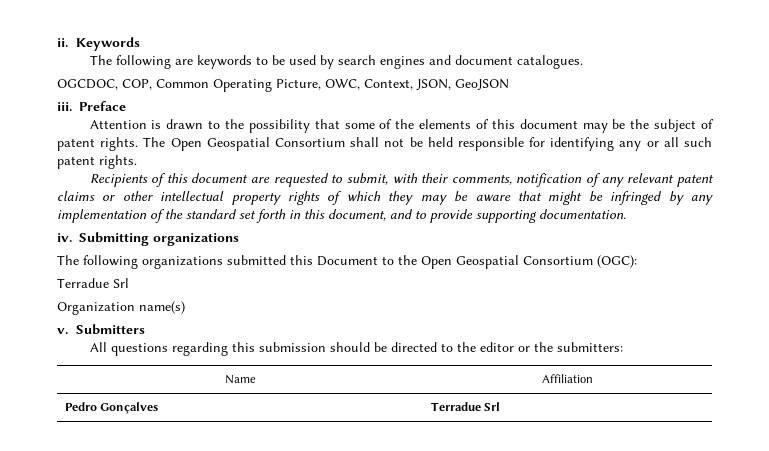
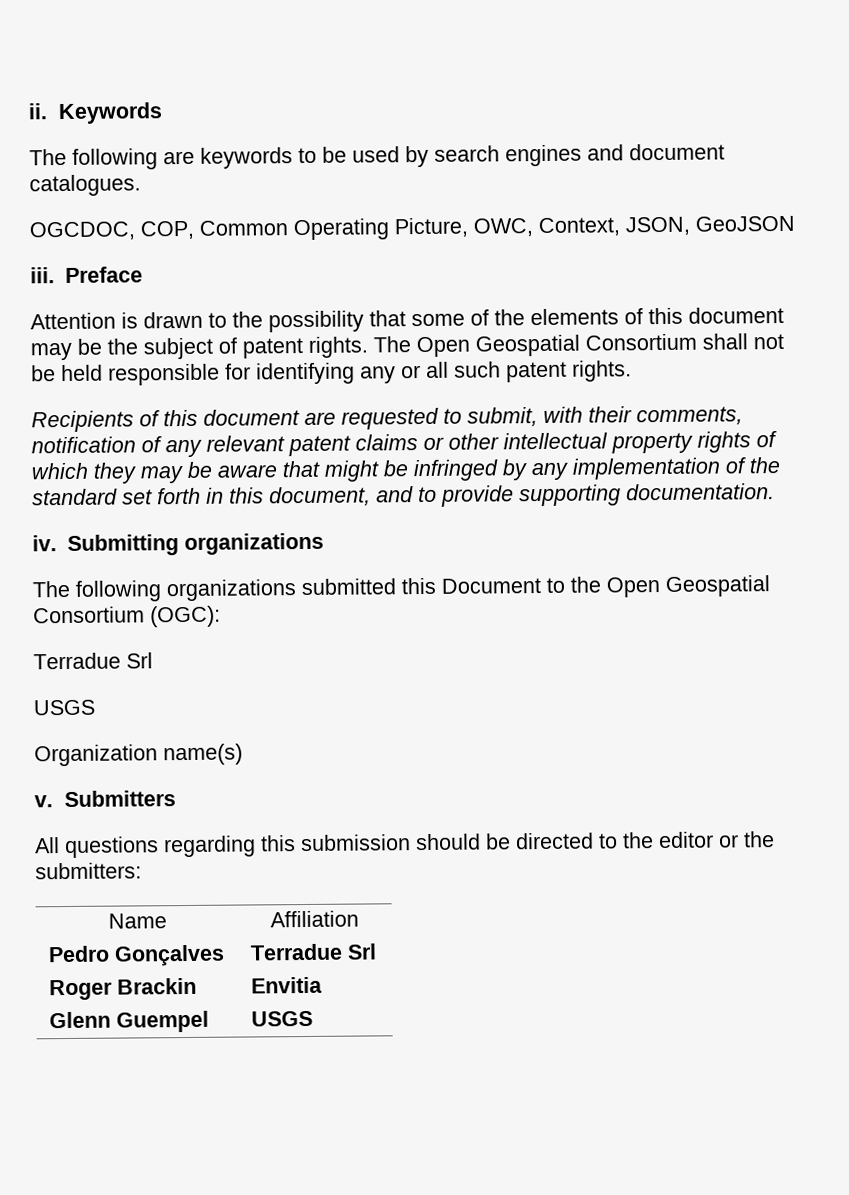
(129, 283) none -> [33,699,95,716] // USGS
(501, 406) none -> [48,977,197,1001] [250,976,323,994] [48,1010,209,1033] [250,1010,313,1027] // Roger Brackin | Envitia // Glenn Guempel | USGS

